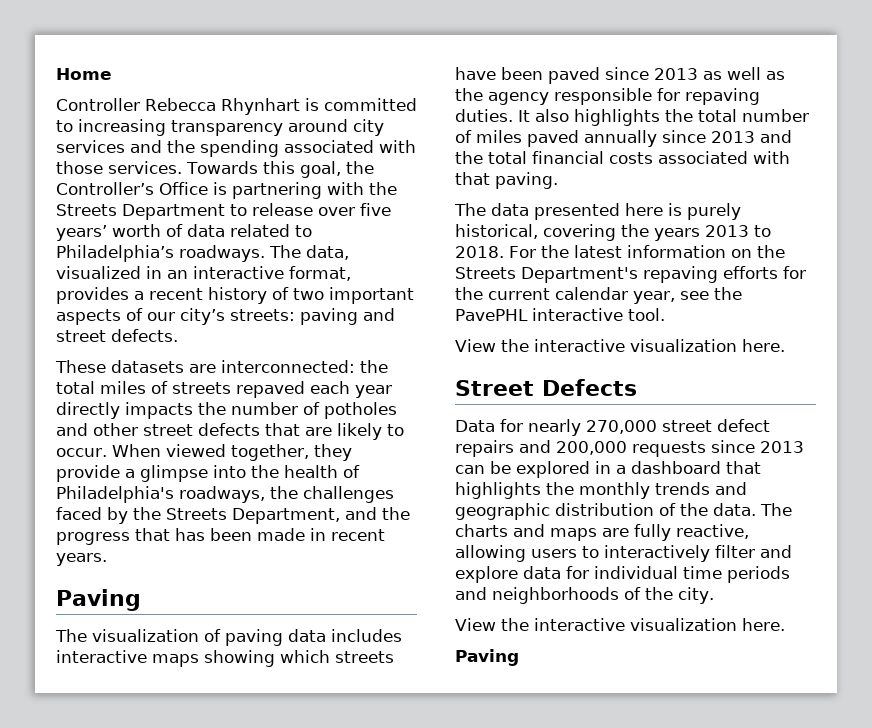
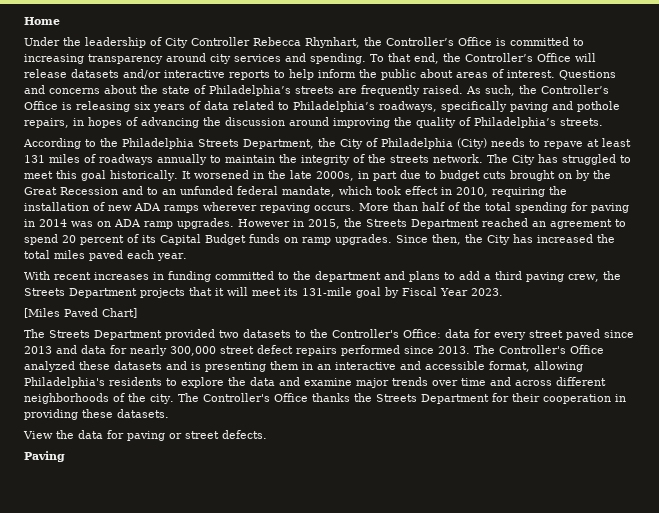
[56,98,300,115] Controller Rebecca Rhynhart -> [24,37,492,48] Under the leadership of City Controller Rebecca Rhynhart, the Controller’s Office
[167,140,416,157] [56,161,374,178] [56,182,397,199] [56,203,391,220] [56,224,161,241] the spending associated with those services. Towards this goal, the Controller’s Office is partnering with the Streets Department to release over five years’ worth -> [310,53,596,64] [24,69,616,80] [24,85,609,96] [24,101,185,112] spending. To that end, the Controller’s Office will release datasets and/or interactive reports to help inform the public about areas of interest. Questions and concerns about the state of Philadelphia’s streets are frequently raised. As such, the Controller’s Office is releasing six years
[179,245,349,262] [56,266,351,281] [56,287,414,304] [56,308,395,325] [56,329,178,342] [55,360,388,373] [56,381,392,398] [56,402,397,419] [56,423,404,440] [56,444,352,461] [56,465,360,482] [56,486,394,503] [56,507,410,524] [56,528,385,545] [56,553,107,566] [56,589,141,611] [55,629,402,646] [56,650,394,667] [455,67,785,84] [455,88,760,105] [455,109,809,126] [455,130,792,147] [455,151,790,164] [455,172,558,189] [454,203,741,220] [455,224,771,241] [455,245,785,258] [455,266,806,283] [455,287,742,304] [455,308,665,321] [455,339,785,352] [455,379,637,396] [455,419,770,436] [455,440,804,457] [455,461,761,478] [455,482,747,499] [455,503,792,520] [455,524,749,541] [455,545,792,562] [455,566,790,583] [455,587,714,604] [455,618,785,631] roadways. The data, visualized in an interactive format, provides a recent history of two important aspects of our city’s streets: paving and street defects. // These datasets are interconnected: the total miles of streets repaved each year directly impacts the number of potholes and other street defects that are likely to occur. When viewed together, they provide a glimpse into the health of Philadelphia's roadways, the challenges faced by the Streets Department, and the progress that has been made in recent years. // Paving // The visualization of paving data includes interactive maps showing which streets have been paved since 2013 as well as the agency responsible for repaving duties. It also highlights the total number of miles paved annually since 2013 and the total financial costs associated with that paving. // The data presented here is purely historical, covering the years 2013 to 2018. For the latest information on the Streets Department's repaving efforts for the current calendar year, see the PavePHL interactive tool. // View the interactive visualization here. // Street Defects // Data for nearly 270,000 street defect repairs and 200,000 requests since 2013 can be explored in a dashboard that highlights the monthly trends and geographic distribution of the data. The charts and maps are fully reactive, allowing users to interactively filter and explore data for individual time periods and neighborhoods of the city. // View the interactive visualization here. -> [379,101,620,112] [24,117,603,128] [23,138,631,149] [24,154,631,165] [24,170,611,181] [24,186,567,197] [24,202,629,213] [24,218,626,229] [24,234,615,245] [24,250,187,261] [24,271,621,282] [24,287,503,298] [24,308,137,318] [24,329,634,340] [24,345,604,356] [24,361,583,372] [24,377,606,388] [24,393,626,404] [24,409,169,420] [23,430,267,441] roadways, specifically paving and pothole repairs, in hopes of advancing the discussion around improving the quality of Philadelphia’s streets. // According to the Philadelphia Streets Department, the City of Philadelphia (City) needs to repave at least 131 miles of roadways annually to maintain the integrity of the streets network. The City has struggled to meet this goal historically. It worsened in the late 2000s, in part due to budget cuts brought on by the Great Recession and to an unfunded federal mandate, which took effect in 2010, requiring the installation of new ADA ramps wherever repaving occurs. More than half of the total spending for paving in 2014 was on ADA ramp upgrades. However in 2015, the Streets Department reached an agreement to spend 20 percent of its Capital Budget funds on ramp upgrades. Since then, the City has increased the total miles paved each year. // With recent increases in funding committed to the department and plans to add a third paving crew, the Streets Department projects that it will meet its 131-mile goal by Fiscal Year 2023. // [Miles Paved Chart] // The Streets Department provided two datasets to the Controller's Office: data for every street paved since 2013 and data for nearly 300,000 street defect repairs performed since 2013. The Controller's Office analyzed these datasets and is presenting them in an interactive and accessible format, allowing Philadelphia's residents to explore the data and examine major trends over time and across different neighborhoods of the city. The Controller's Office thanks the Streets Department for their cooperation in providing these datasets. // View the data for paving or street defects.

